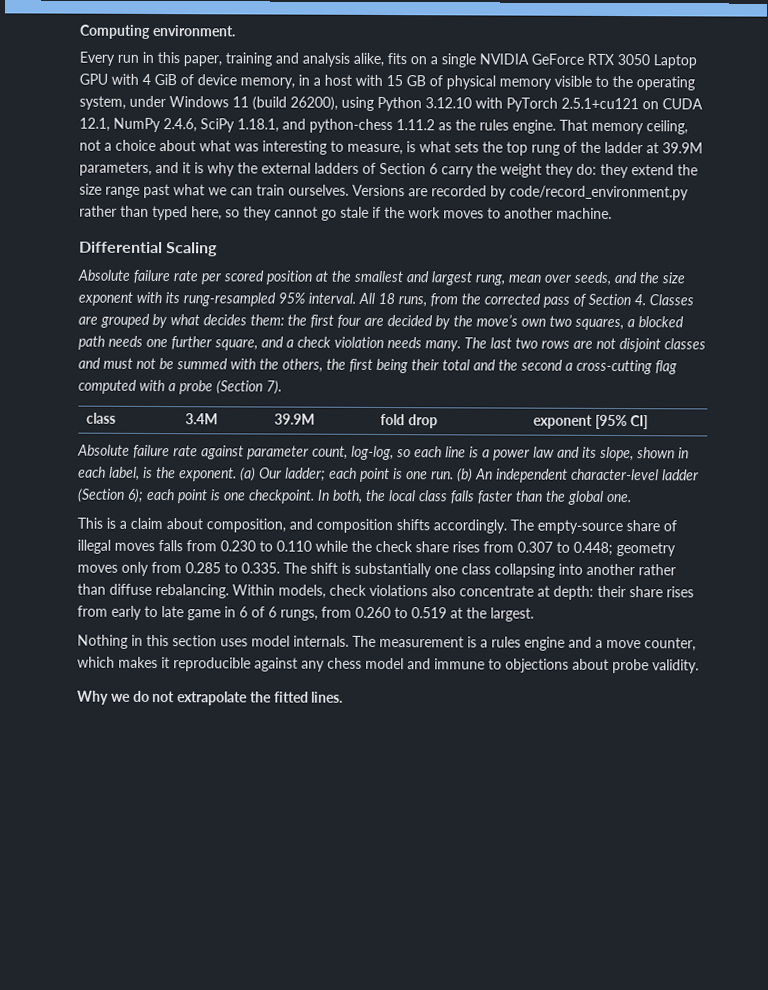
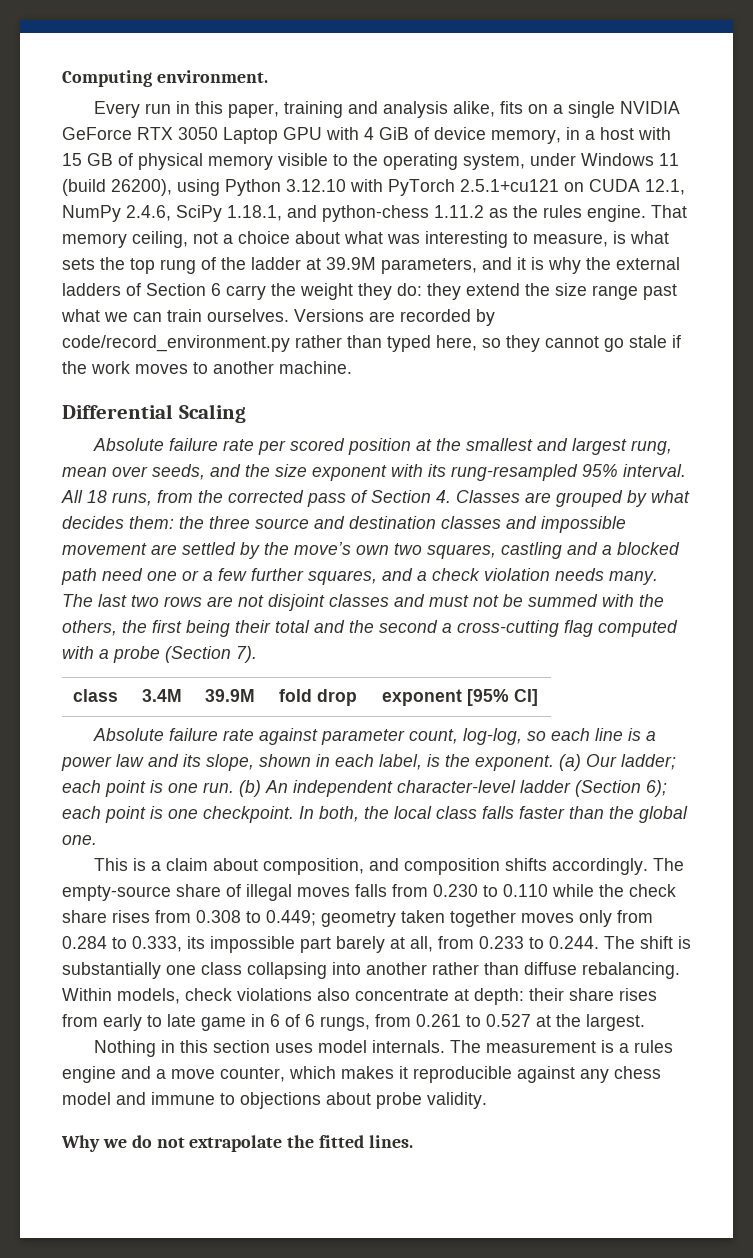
[310,314,433,328] first four are decided -> [209,516,626,533] [62,542,236,555] three source and destination classes and impossible movement are settled
(624, 324) none -> [501,542,598,559] castling and
[108,335,258,351] needs one further square, -> [102,568,377,585] need one or a few further squares,
[517,541,676,557] [77,561,280,576] 0.307 to 0.448; geometry moves only from 0.285 to 0.335. -> [196,910,653,927] [62,936,599,953] 0.308 to 0.449; geometry taken together moves only from 0.284 to 0.333, its impossible part barely at all, from 0.233 to 0.244.
[355,606,447,619] 0.260 to 0.519 -> [416,1014,531,1027] 0.261 to 0.527

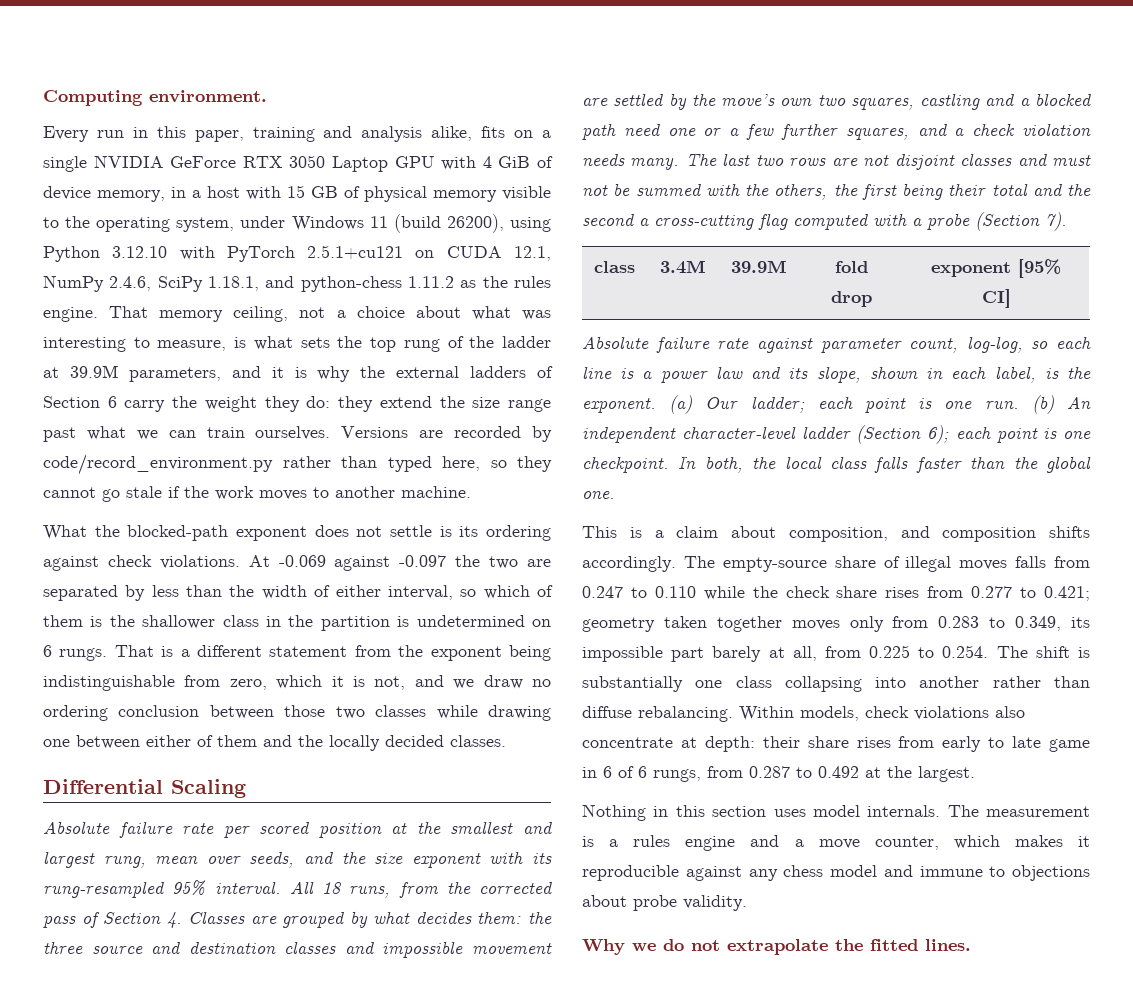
(352, 367) none -> [43,525,552,541] [43,555,552,571] [43,585,554,601] [43,615,551,631] [43,645,551,661] [43,675,551,691] [43,705,551,721] [43,735,506,751] // What the blocked-path exponent does not settle is its ordering against check violations. At -0.069 against -0.097 the two are separated by less than the width of either interval, so which of them is the shallower class in the partition is undetermined on 6 rungs. That is a different statement from the exponent being indistinguishable from zero, which it is not, and we draw no ordering conclusion between those two classes while drawing one between either of them and the locally decided classes.
[433,884,478,897] 0.230 -> [582,586,623,598] 0.247
[196,910,316,926] 0.308 to 0.449; -> [971,586,1090,601] 0.277 to 0.421;
[62,936,182,952] 0.284 to 0.333, -> [938,616,1062,631] 0.283 to 0.349,
[479,936,599,949] 0.233 to 0.244. -> [869,645,989,658] 0.225 to 0.254.
[416,1014,531,1027] 0.261 to 0.527 -> [749,766,859,778] 0.287 to 0.492

